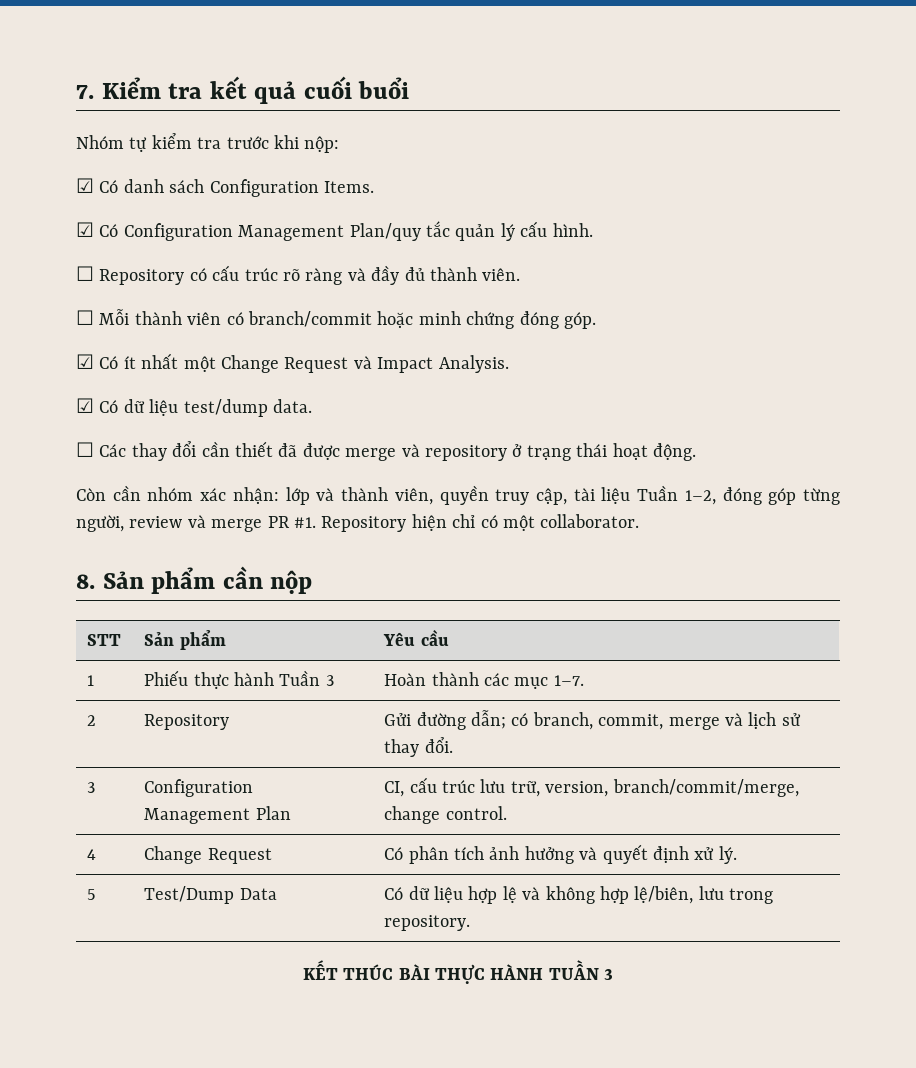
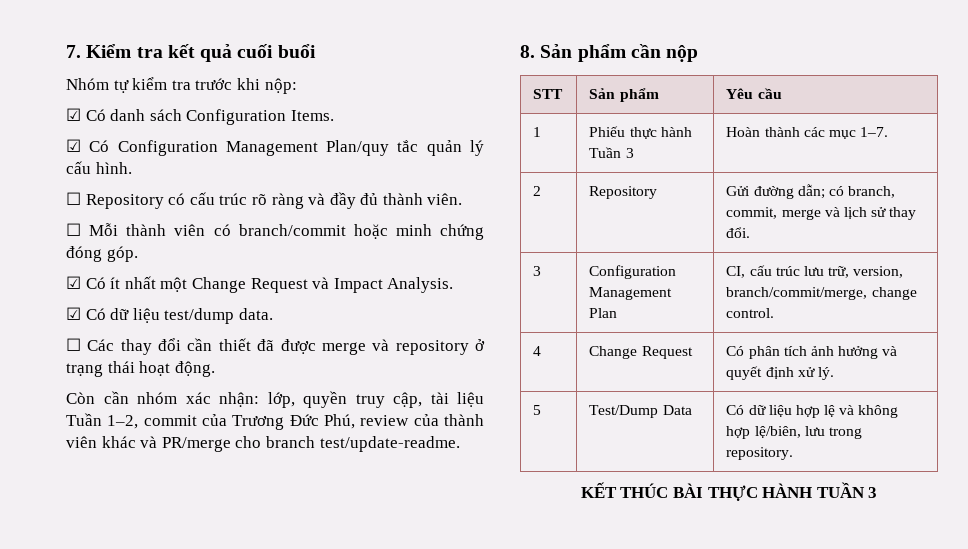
[285,487,433,505] lớp và thành viên, -> [267,392,295,408] lớp,
[722,487,840,505] [76,514,640,532] đóng góp từng người, review và merge PR #1. Repository hiện chỉ có một collaborator. -> [143,414,484,430] [66,436,460,452] commit của Trương Đức Phú, review của thành viên khác và PR/merge cho branch test/update-readme.

